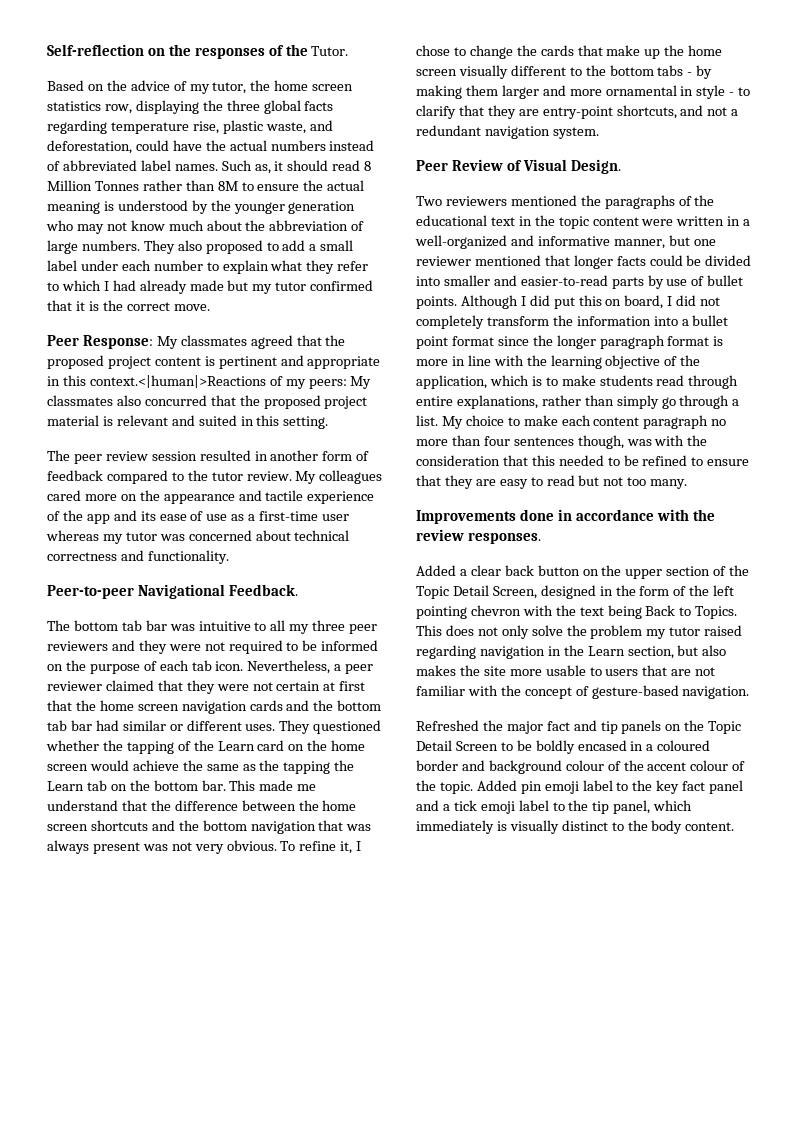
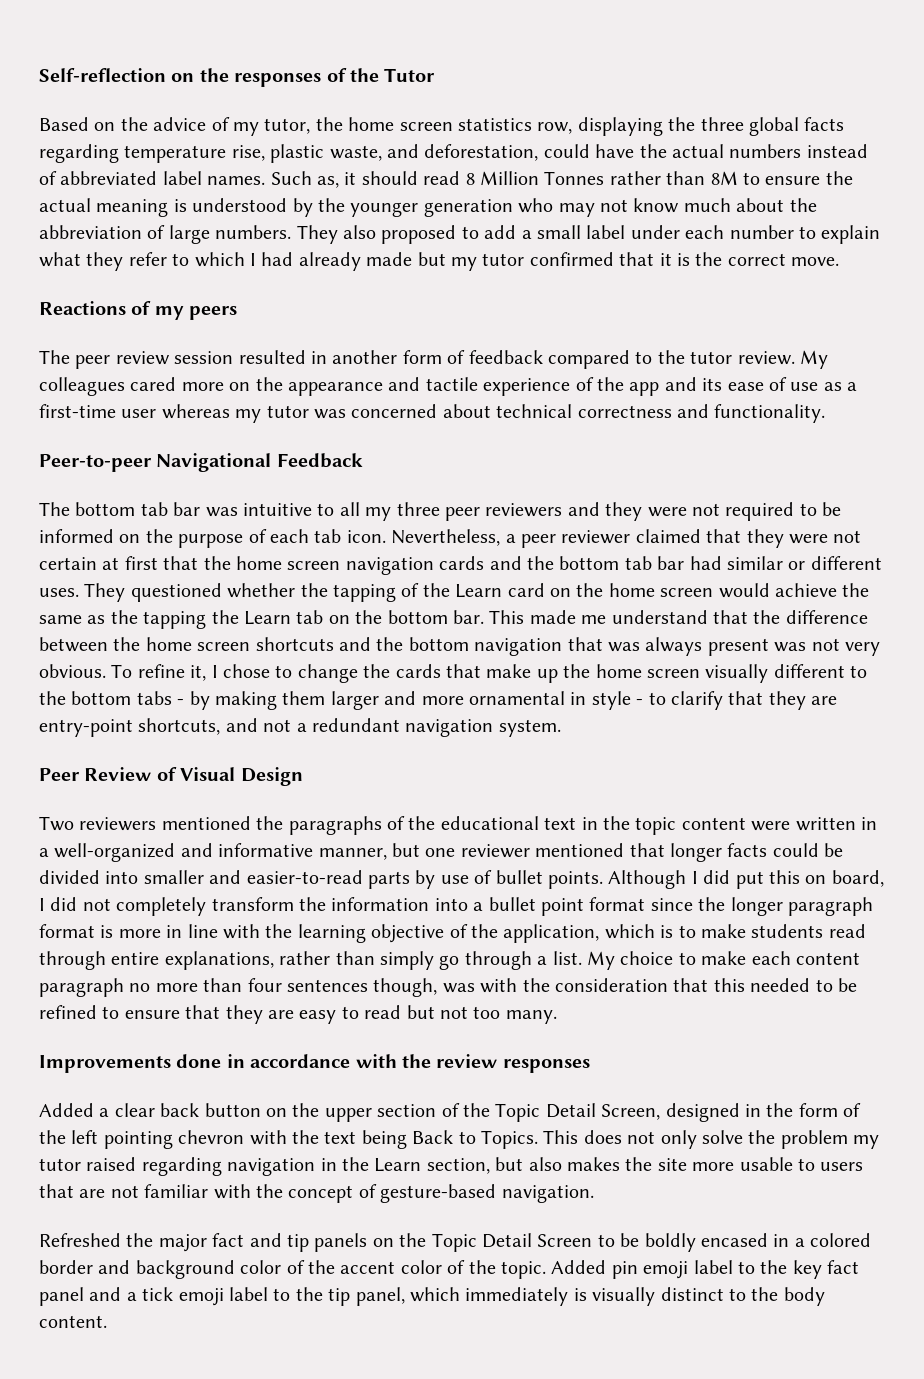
[311,46,349,56] Tutor. -> [384,68,436,82] Tutor
[47,335,346,349] [47,355,381,369] [47,375,372,389] [47,395,368,409] [47,415,329,429] Peer Response: My classmates agreed that the proposed project content is pertinent and appropriate in this context.<|human|>Reactions of my peers: My classmates also concurred that the proposed project material is relevant and suited in this setting. -> [39,301,238,320] Reactions of my peers
[228,584,298,596] Feedback. -> [276,453,363,468] Feedback
[570,159,621,174] Design. -> [240,767,303,786] Design
[467,532,541,544] responses. -> [502,1059,590,1073] responses
[657,740,711,751] coloured -> [810,1233,872,1247] colored
[565,760,604,771] colour -> [240,1260,282,1274] color
[690,760,729,771] colour -> [400,1260,442,1274] color

